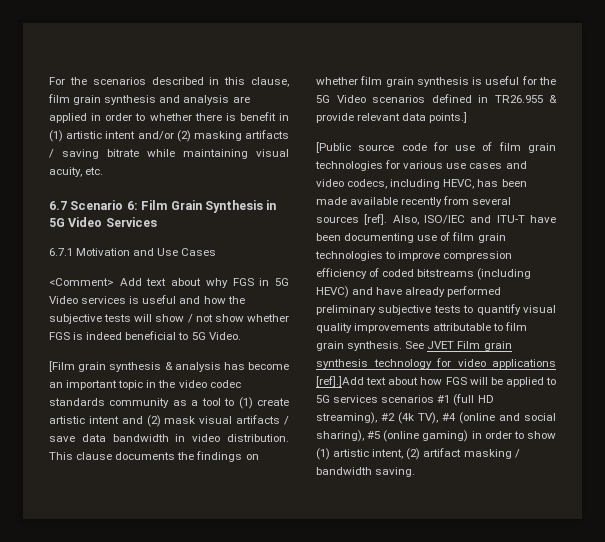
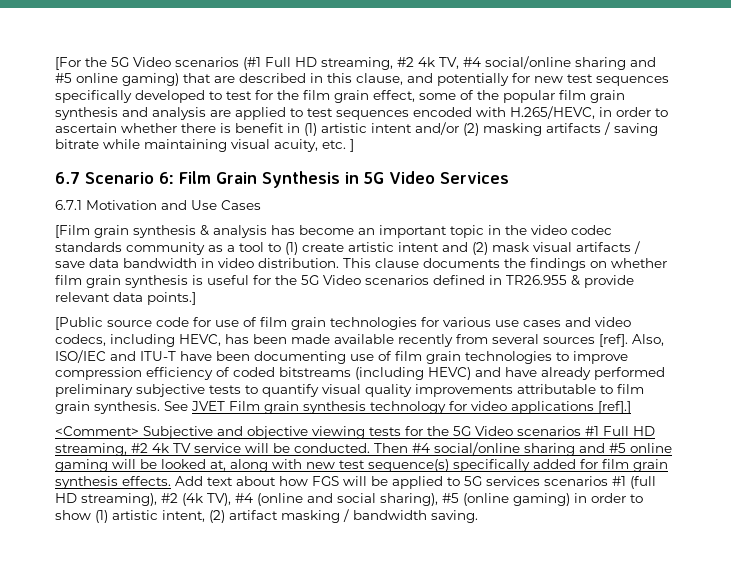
[49,77,289,87] For the scenarios described in this clause, -> [55,56,656,70] [55,73,669,86] [55,90,555,103] [For the 5G Video scenarios (#1 Full HD streaming, #2 4k TV, #4 social/online sharing and #5 online gaming) that are described in this clause, and potentially for new test sequences specifically developed to test for the film grain effect, some of the popular
[91,113,146,121] in order to -> [290,106,668,120] [55,123,117,133] to test sequences encoded with H.265/HEVC, in order to ascertain
(104, 171) none -> [350,139,354,152] ]
[49,278,289,288] [49,295,245,304] [49,314,289,324] [49,331,241,340] // <Comment> Add text about why FGS in 5G Video services is useful and how the subjective tests will show / not show whether FGS is indeed beneficial to 5G Video. -> (261, 205) none
[316,376,364,387] [ref].]Add -> [598,401,631,414] [55,426,655,439] [55,442,672,456] [55,459,668,472] [55,476,203,489] [ref].] // <Comment> Subjective and objective viewing tests for the 5G Video scenarios #1 Full HD streaming, #2 4k TV service will be conducted. Then #4 social/online sharing and #5 online gaming will be looked at, along with new test sequence(s) specifically added for film grain synthesis effects. Add

